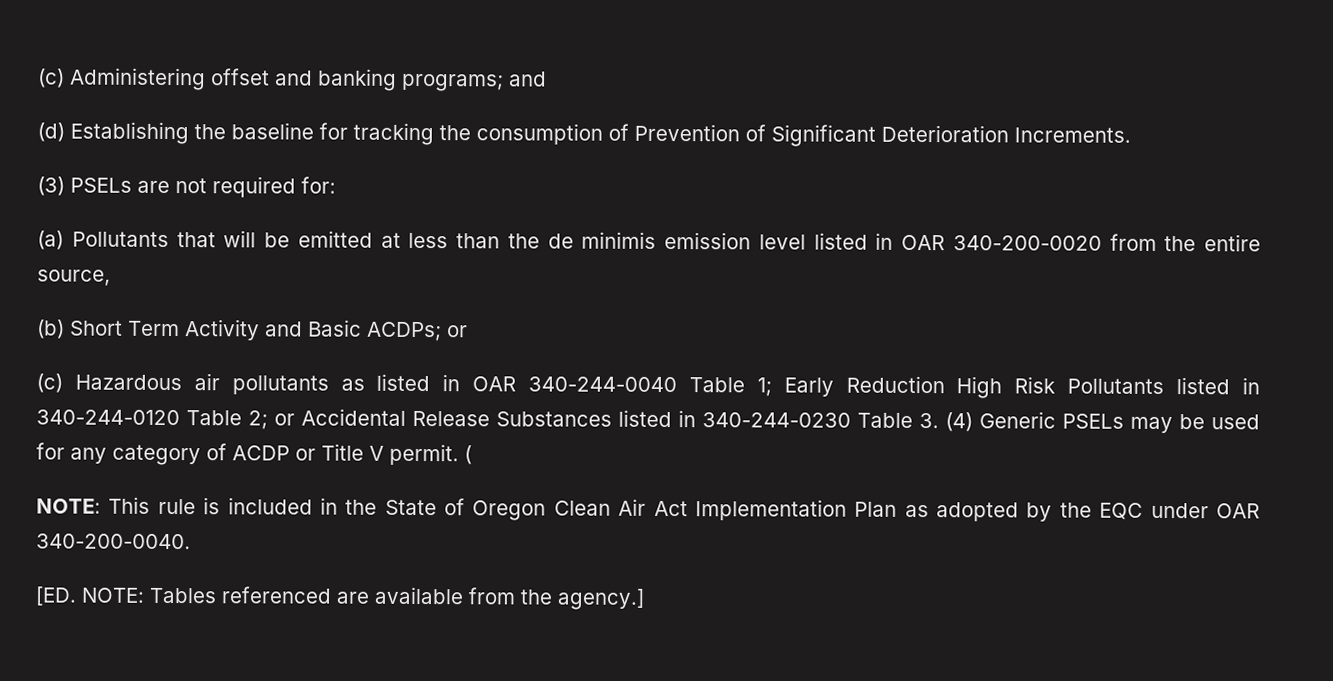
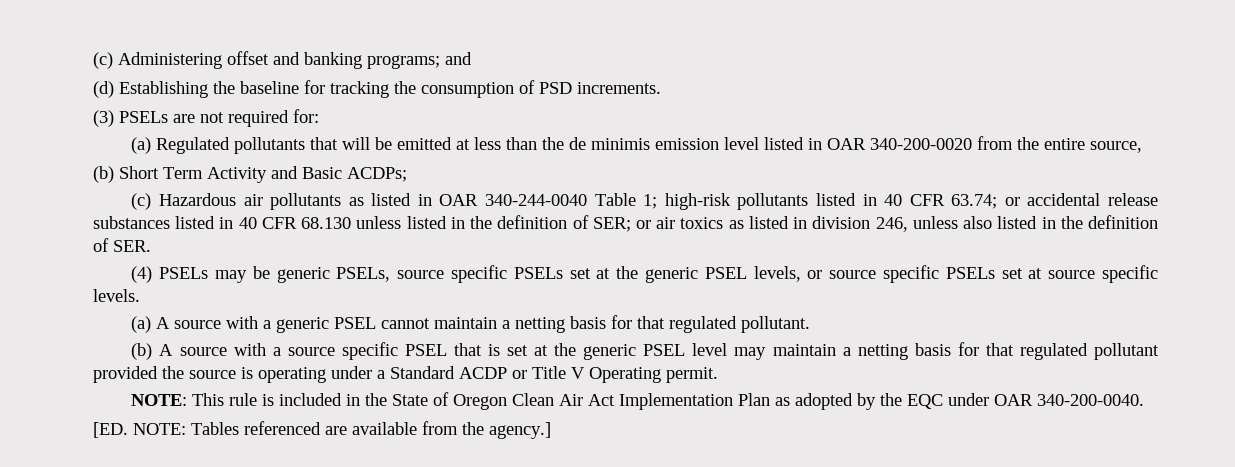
[634,123,1131,147] Prevention of Significant Deterioration Increments. -> [539,82,661,94] PSD increments.
[71,231,169,247] Pollutants -> [156,137,306,154] Regulated pollutants
[447,325,468,338] or -> (407, 174) none
[783,375,1261,399] [36,408,1260,434] [36,442,227,466] Early Reduction High Risk Pollutants listed in 340-244-0120 Table 2; or Accidental Release Substances listed in 340-244-0230 Table 3. (4) Generic PSELs may be used for any category of -> [664,193,1158,210] [93,215,1159,232] [93,238,151,252] [131,265,1159,283] [93,289,140,302] [131,315,811,333] [131,342,1160,360] [93,366,455,383] high-risk pollutants listed in 40 CFR 63.74; or accidental release substances listed in 40 CFR 68.130 unless listed in the definition of SER; or air toxics as listed in division 246, unless also listed in the definition of SER. // (4) PSELs may be generic PSELs, source specific PSELs set at the generic PSEL levels, or source specific PSELs set at source specific levels. // (a) A source with a generic PSEL cannot maintain a netting basis for that regulated pollutant. // (b) A source with a source specific PSEL that is set at the generic PSEL level may maintain a netting basis for that regulated pollutant provided the source is operating under a Standard
(384, 453) none -> [589,367,661,383] Operating
[464,445,472,465] ( -> (718, 375) none

